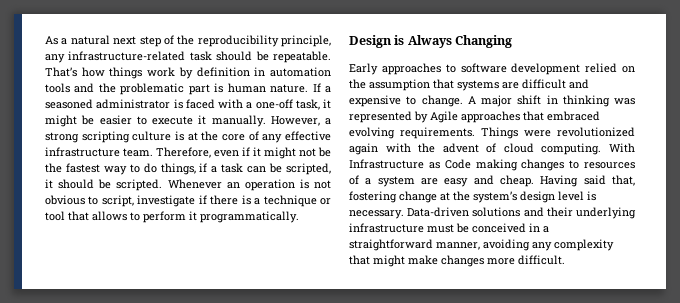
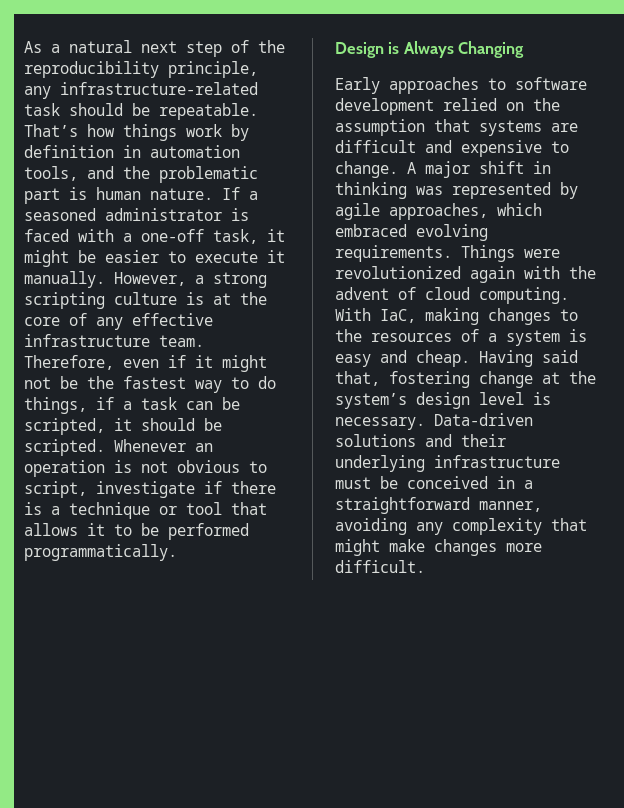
[45,83,70,93] tools -> [24,166,78,181] tools,
[130,211,197,223] to perform it -> [87,523,249,540] it to be performed
[430,111,544,123] Agile approaches that -> [335,203,542,220] agile approaches, which
[349,159,471,169] Infrastructure as Code -> [380,309,416,323] IaC,
(580, 164) none -> [335,329,362,342] the
[421,178,438,185] are -> [569,329,587,342] is

